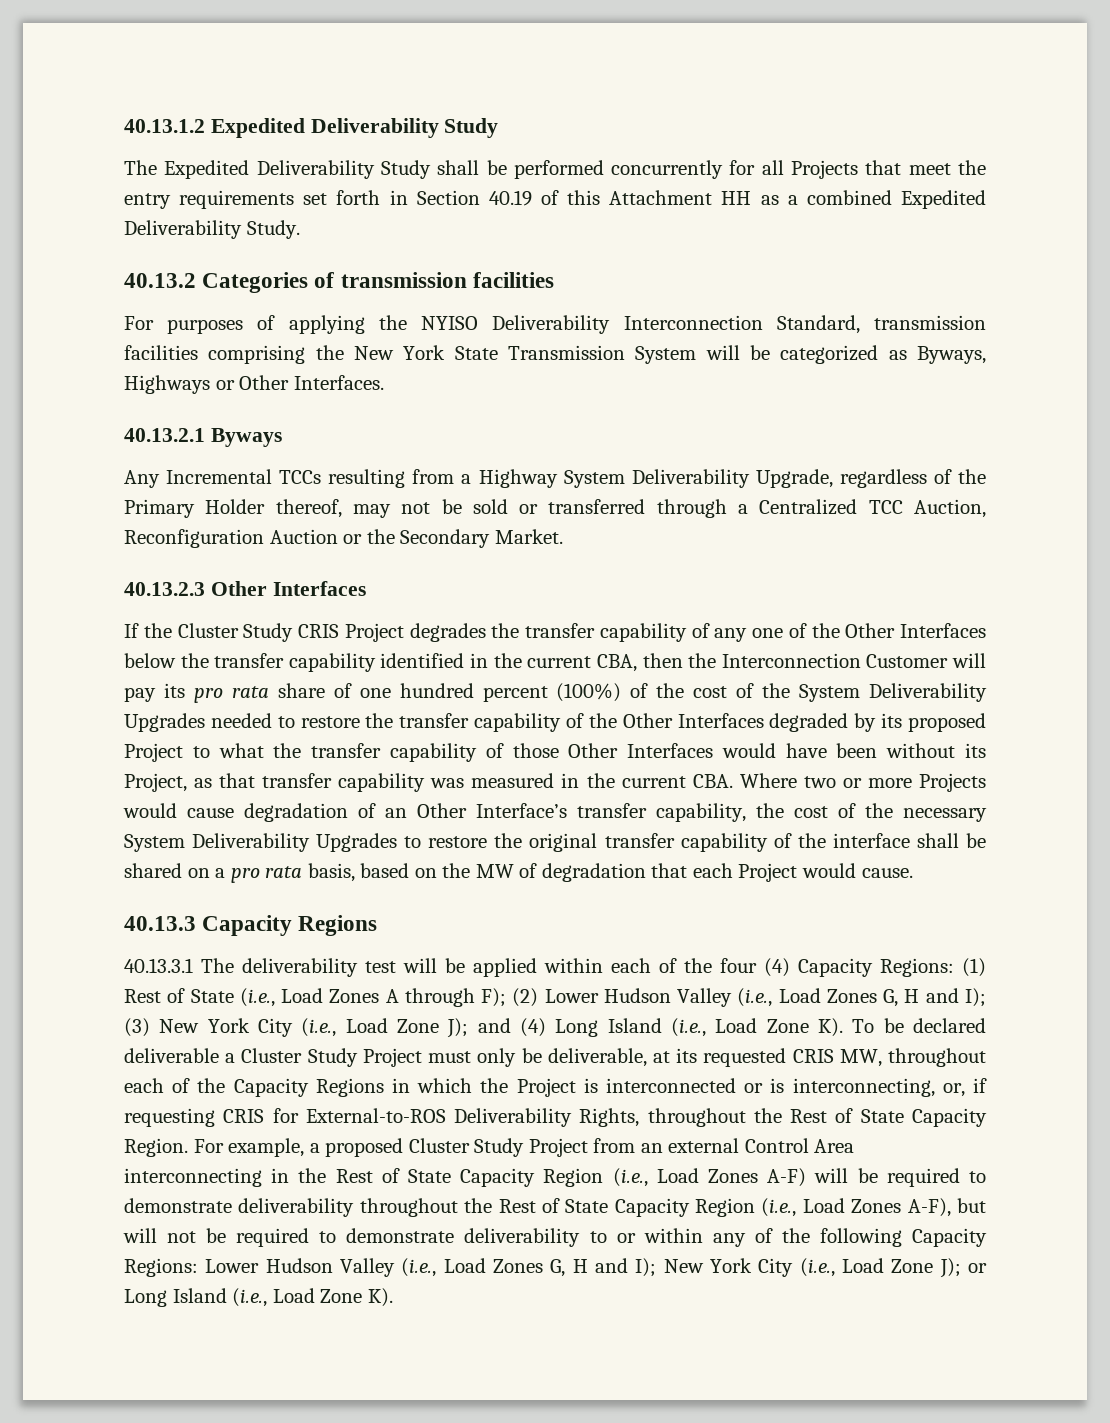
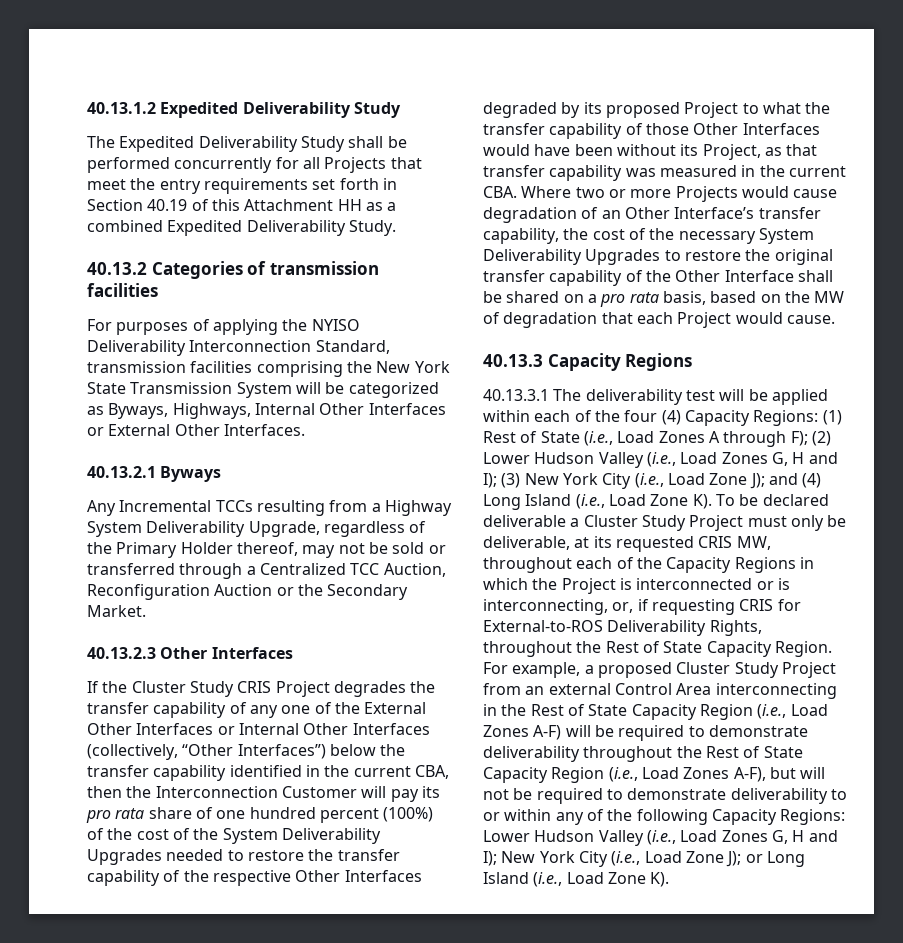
[124,375,235,394] Highways or -> [172,403,446,419] [87,424,171,436] Highways, Internal Other Interfaces or External
[845,623,986,638] Other Interfaces -> [364,702,427,714] [87,723,430,735] [87,744,326,760] External Other Interfaces or Internal Other Interfaces (collectively, “Other Interfaces”)
(617, 720) none -> [212,870,291,886] respective
[832,833,910,848] interface -> [675,270,794,282] Other Interface

